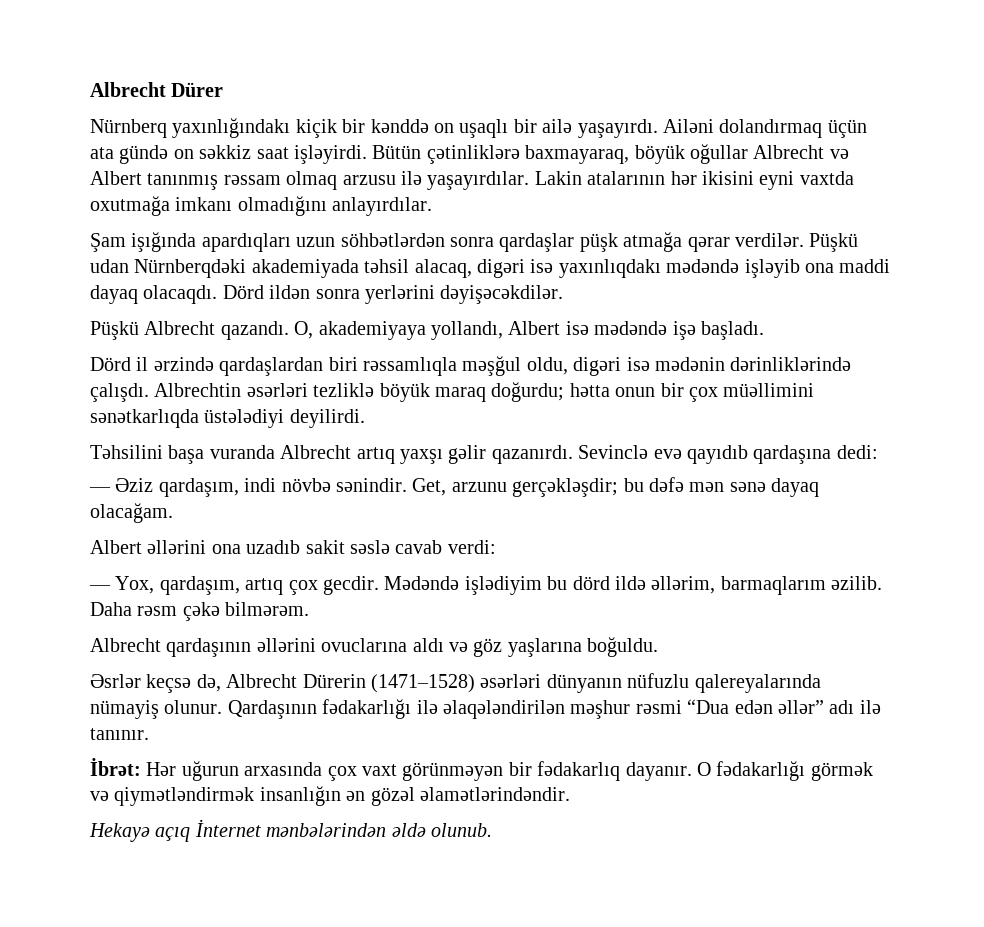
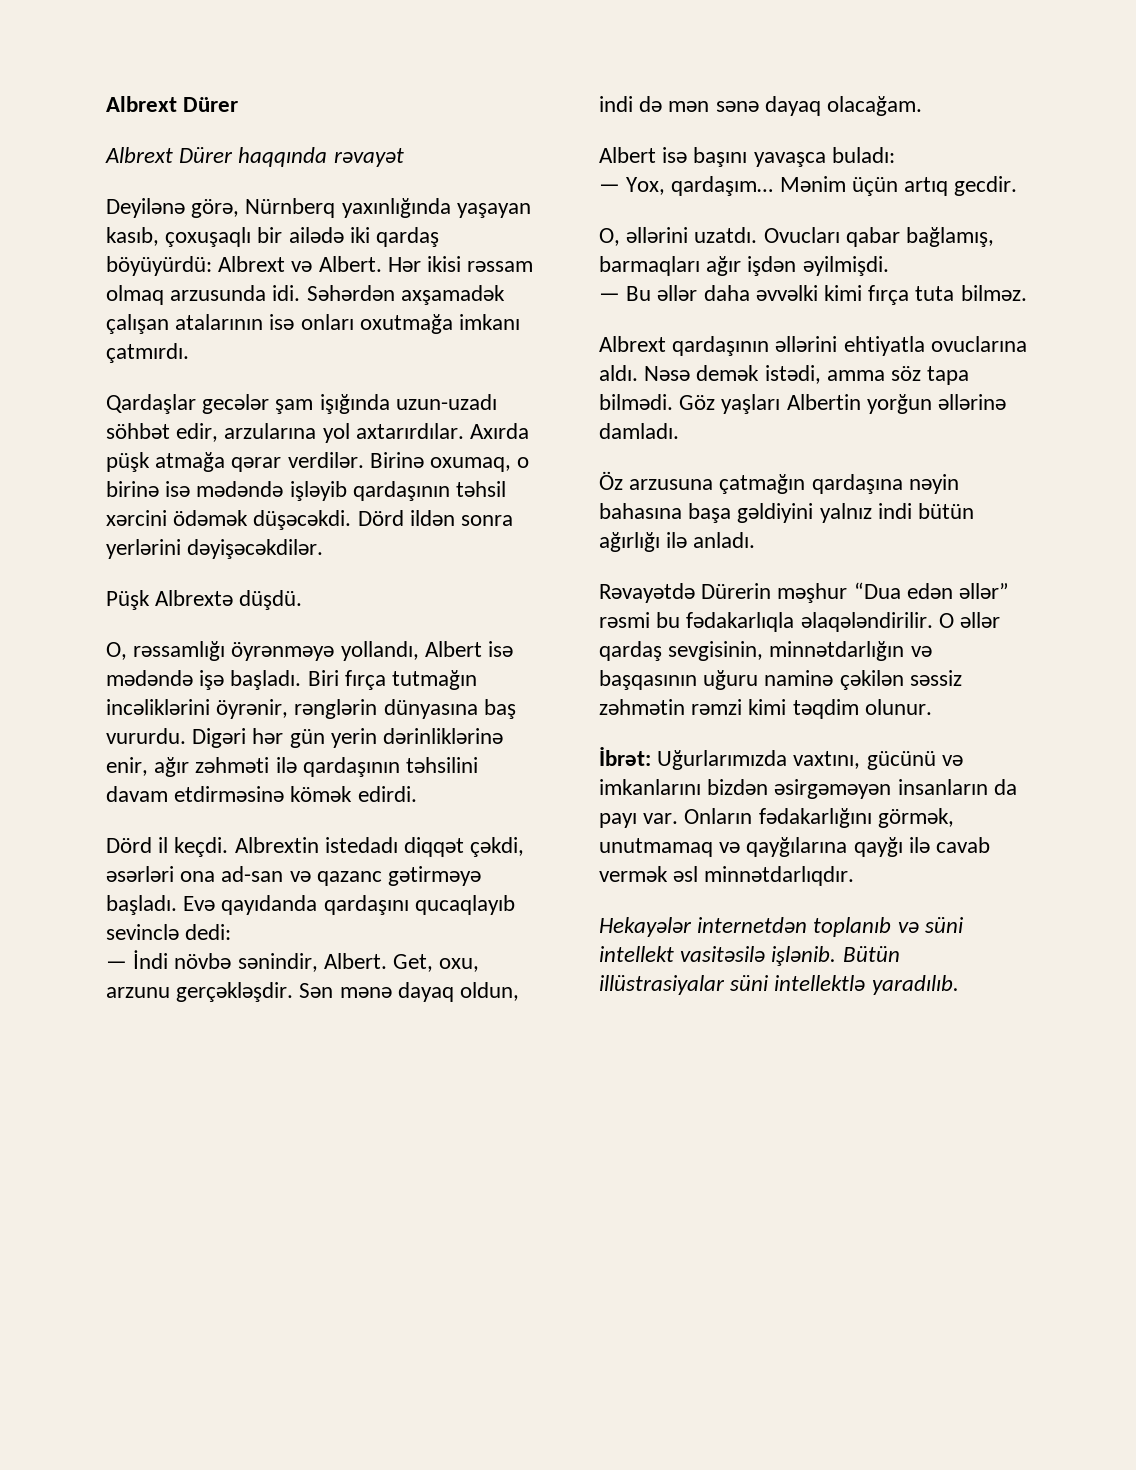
[90,82,166,97] Albrecht -> [106,96,177,112] Albrext
[90,118,867,138] [90,144,849,164] [90,171,854,190] [90,196,433,216] [90,232,859,252] [90,259,891,278] [90,285,218,304] Nürnberq yaxınlığındakı kiçik bir kənddə on uşaqlı bir ailə yaşayırdı. Ailəni dolandırmaq üçün ata gündə on səkkiz saat işləyirdi. Bütün çətinliklərə baxmayaraq, böyük oğullar Albrecht və Albert tanınmış rəssam olmaq arzusu ilə yaşayırdılar. Lakin atalarının hər ikisini eyni vaxtda oxutmağa imkanı olmadığını anlayırdılar. // Şam işığında apardıqları uzun söhbətlərdən sonra qardaşlar püşk atmağa qərar verdilər. Püşkü udan Nürnberqdəki akademiyada təhsil alacaq, digəri isə yaxınlıqdakı mədəndə işləyib ona maddi dayaq olacaqdı. -> [105,147,404,167] [106,198,531,218] [106,227,440,247] [106,256,534,276] [106,285,505,305] [106,314,521,334] [106,343,189,363] [106,394,497,414] [106,423,530,443] [106,452,530,472] [106,481,507,501] [106,510,352,530] Albrext Dürer haqqında rəvayət // Deyilənə görə, Nürnberq yaxınlığında yaşayan kasıb, çoxuşaqlı bir ailədə iki qardaş böyüyürdü: Albrext və Albert. Hər ikisi rəssam olmaq arzusunda idi. Səhərdən axşamadək çalışan atalarının isə onları oxutmağa imkanı çatmırdı. // Qardaşlar gecələr şam işığında uzun-uzadı söhbət edir, arzularına yol axtarırdılar. Axırda püşk atmağa qərar verdilər. Birinə oxumaq, o birinə isə mədəndə işləyib qardaşının təhsil xərcini ödəmək düşəcəkdi.
[90,321,426,340] Püşkü Albrecht qazandı. O, akademiyaya -> [106,590,303,610] [106,641,335,661] Püşk Albrextə düşdü. // O, rəssamlığı öyrənməyə
[90,356,852,376] [90,382,815,402] [90,409,365,428] [90,445,878,464] [89,477,684,497] // Dörd il ərzində qardaşlardan biri rəssamlıqla məşğul oldu, digəri isə mədənin dərinliklərində çalışdı. Albrechtin əsərləri tezliklə böyük maraq doğurdu; hətta onun bir çox müəllimini sənətkarlıqda üstələdiyi deyilirdi. // Təhsilini başa vuranda Albrecht artıq yaxşı gəlir qazanırdı. Sevinclə evə qayıdıb qardaşına dedi: // — Əziz qardaşım, indi növbə sənindir. Get, arzunu gerçəkləşdir; bu dəfə -> [307,670,478,690] [106,699,516,719] [106,728,504,748] [106,757,479,777] [106,786,417,802] [106,837,525,857] [106,866,482,886] [106,895,515,915] [106,924,232,940] [106,950,480,972] [106,982,520,1002] [599,96,663,112] Biri fırça tutmağın incəliklərini öyrənir, rənglərin dünyasına baş vururdu. Digəri hər gün yerin dərinliklərinə enir, ağır zəhməti ilə qardaşının təhsilini davam etdirməsinə kömək edirdi. // Dörd il keçdi. Albrextin istedadı diqqət çəkdi, əsərləri ona ad-san və qazanc gətirməyə başladı. Evə qayıdanda qardaşını qucaqlayıb sevinclə dedi: // — İndi növbə sənindir, Albert. Get, oxu, arzunu gerçəkləşdir. Sən mənə dayaq oldun, indi də
[147,540,496,554] [89,576,883,595] [90,602,310,621] [90,637,659,657] [90,673,821,693] [90,699,881,719] [90,728,149,740] [90,758,873,781] [90,786,570,806] [89,819,492,842] əllərini ona uzadıb sakit səslə cavab verdi: // — Yox, qardaşım, artıq çox gecdir. Mədəndə işlədiyim bu dörd ildə əllərim, barmaqlarım əzilib. Daha rəsm çəkə bilmərəm. // Albrecht qardaşının əllərini ovuclarına aldı və göz yaşlarına boğuldu. // Əsrlər keçsə də, Albrecht Dürerin (1471–1528) əsərləri dünyanın nüfuzlu qalereyalarında nümayiş olunur. Qardaşının fədakarlığı ilə əlaqələndirilən məşhur rəsmi “Dua edən əllər” adı ilə tanınır. // İbrət: Hər uğurun arxasında çox vaxt görünməyən bir fədakarlıq dayanır. O fədakarlığı görmək və qiymətləndirmək insanlığın ən gözəl əlamətlərindəndir. // Hekayə açıq İnternet mənbələrindən əldə olunub. -> [662,147,895,167] [599,176,1018,196] [599,227,995,247] [599,256,889,276] [599,285,1027,305] [599,336,1027,356] [599,365,970,385] [599,394,1007,414] [599,423,679,439] [599,471,959,494] [599,503,975,523] [599,532,756,552] [599,582,1010,603] [599,612,1001,632] [599,641,932,661] [599,670,962,690] [599,699,932,719] [599,747,963,770] [599,779,1017,799] [599,808,954,828] [599,837,991,857] [599,866,855,886] [599,917,964,937] [599,946,900,966] [599,975,959,995] isə başını yavaşca buladı: // — Yox, qardaşım… Mənim üçün artıq gecdir. // O, əllərini uzatdı. Ovucları qabar bağlamış, barmaqları ağır işdən əyilmişdi. // — Bu əllər daha əvvəlki kimi fırça tuta bilməz. // Albrext qardaşının əllərini ehtiyatla ovuclarına aldı. Nəsə demək istədi, amma söz tapa bilmədi. Göz yaşları Albertin yorğun əllərinə damladı. // Öz arzusuna çatmağın qardaşına nəyin bahasına başa gəldiyini yalnız indi bütün ağırlığı ilə anladı. // Rəvayətdə Dürerin məşhur “Dua edən əllər” rəsmi bu fədakarlıqla əlaqələndirilir. O əllər qardaş sevgisinin, minnətdarlığın və başqasının uğuru naminə çəkilən səssiz zəhmətin rəmzi kimi təqdim olunur. // İbrət: Uğurlarımızda vaxtını, gücünü və imkanlarını bizdən əsirgəməyən insanların da payı var. Onların fədakarlığını görmək, unutmamaq və qayğılarına qayğı ilə cavab vermək əsl minnətdarlıqdır. // Hekayələr internetdən toplanıb və süni intellekt vasitəsilə işlənib. Bütün illüstrasiyalar süni intellektlə yaradılıb.

